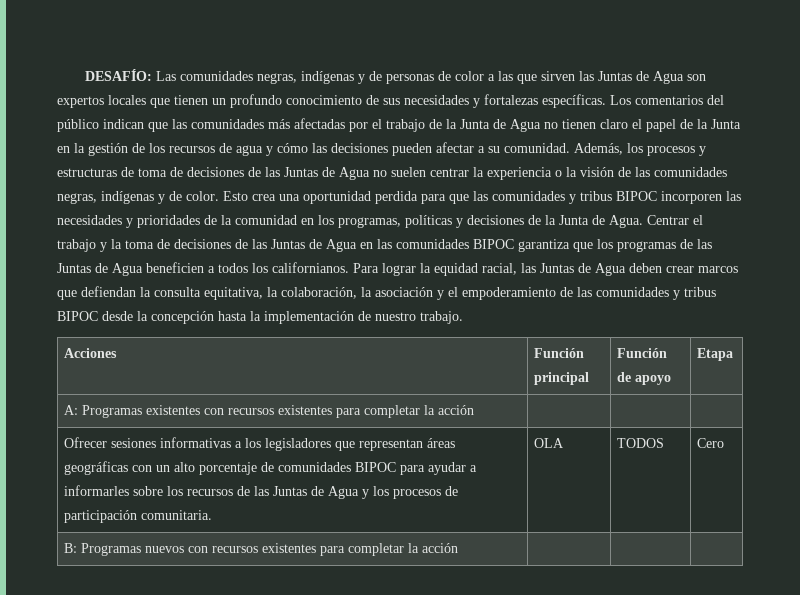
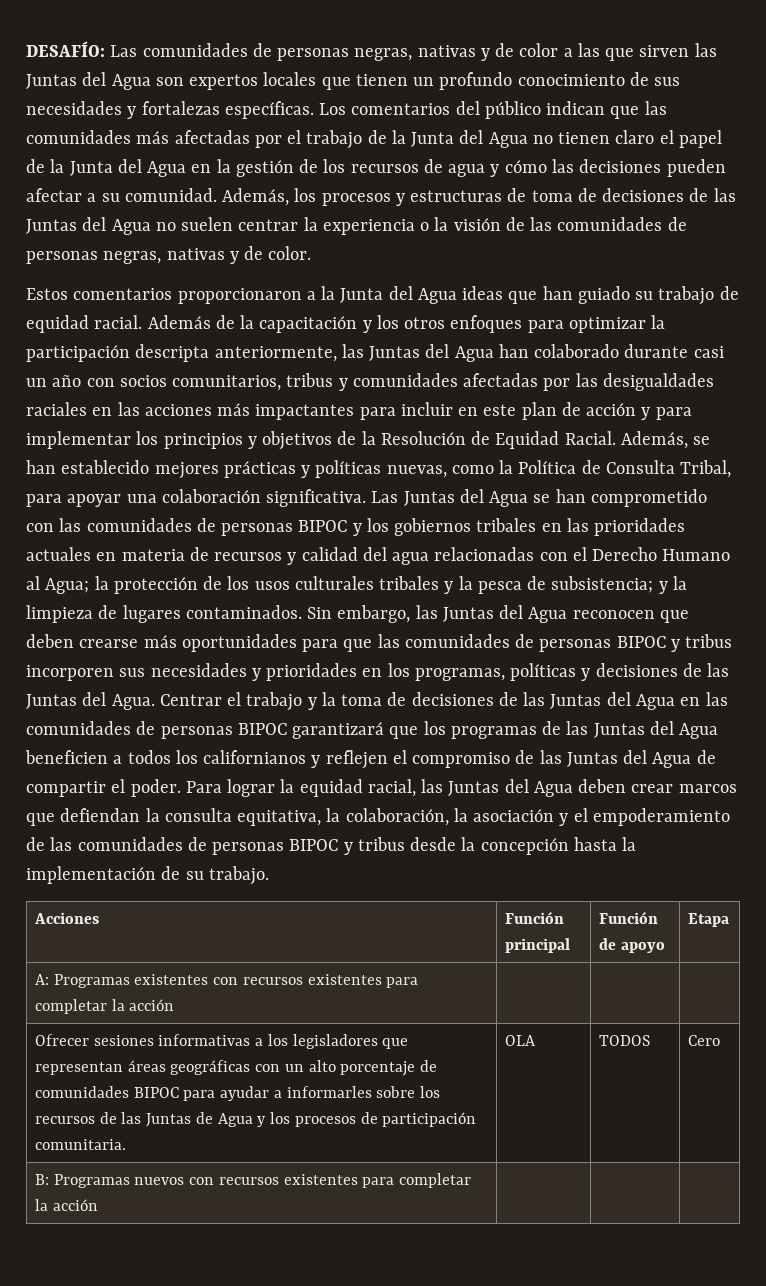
[256,71,434,84] negras, indígenas y de personas -> [252,43,490,61] de personas negras, nativas y
[635,71,649,81] de -> [82,72,107,86] del
[493,119,506,129] de -> [459,130,484,144] del
(741, 124) none -> [117,159,187,177] del Agua
[322,167,335,177] de -> [82,217,107,231] del
[57,191,154,204] negras, indígenas -> [667,217,687,231] [26,248,225,264] de personas negras, nativas
[223,191,741,204] [57,215,297,228] Esto crea una oportunidad perdida para que las comunidades y tribus BIPOC incorporen las necesidades y prioridades de la comunidad -> [26,286,739,305] [26,315,666,333] [26,344,724,362] [26,373,714,391] [26,402,692,420] [26,431,711,450] [26,460,732,479] [26,489,707,507] [26,518,686,536] [26,547,731,565] [26,576,687,594] [26,605,689,623] [26,634,733,652] [26,663,358,681] // Estos comentarios proporcionaron a la Junta del Agua ideas que han guiado su trabajo de equidad racial. Además de la capacitación y los otros enfoques para optimizar la participación descripta anteriormente, las Juntas del Agua han colaborado durante casi un año con socios comunitarios, tribus y comunidades afectadas por las desigualdades raciales en las acciones más impactantes para incluir en este plan de acción y para implementar los principios y objetivos de la Resolución de Equidad Racial. Además, se han establecido mejores prácticas y políticas nuevas, como la Política de Consulta Tribal, para apoyar una colaboración significativa. Las Juntas del Agua se han comprometido con las comunidades de personas BIPOC y los gobiernos tribales en las prioridades actuales en materia de recursos y calidad del agua relacionadas con el Derecho Humano al Agua; la protección de los usos culturales tribales y la pesca de subsistencia; y la limpieza de lugares contaminados. Sin embargo, las Juntas del Agua reconocen que deben crearse más oportunidades para que las comunidades de personas BIPOC y tribus incorporen sus necesidades y prioridades
[545,215,605,225] la Junta de -> [707,663,730,677] [26,692,107,709] las Juntas del
[309,239,322,249] de -> [606,692,631,706] del
[473,239,570,252] BIPOC garantiza -> [136,721,385,739] de personas BIPOC garantizará
[95,263,108,273] de -> [649,721,674,735] del
[272,262,349,273] californianos. -> [203,750,716,769] [26,779,181,797] californianos y reflejen el compromiso de las Juntas del Agua de compartir el poder.
[578,263,591,273] de -> [504,779,529,793] del
[673,287,716,300] [57,311,98,321] y tribus BIPOC -> [187,837,405,855] de personas BIPOC y tribus
[375,312,416,321] nuestro -> [185,871,204,880] su

